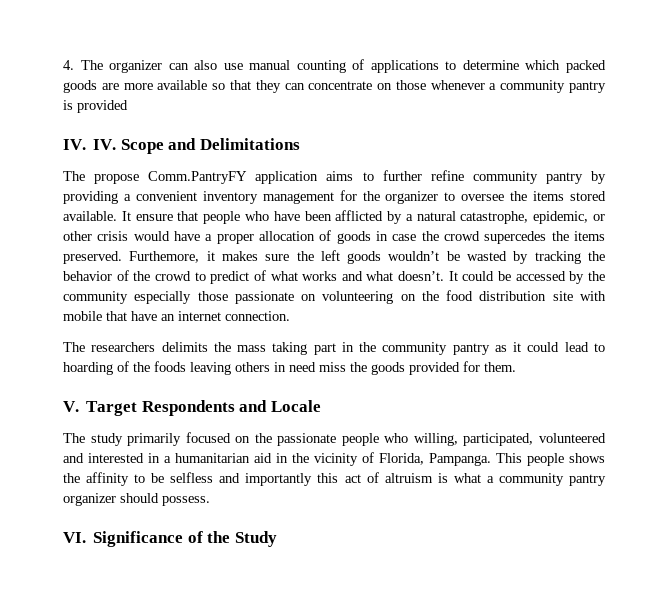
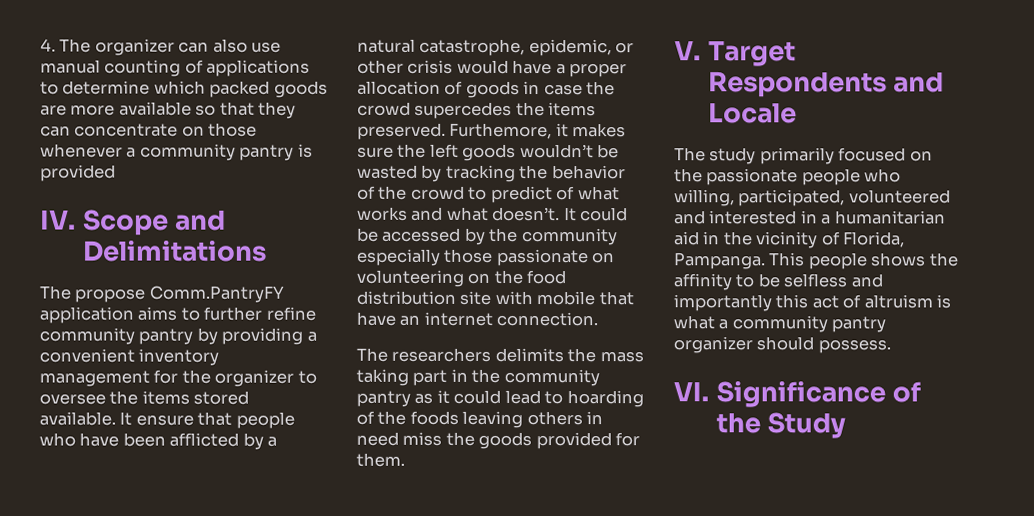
[93,139,117,150] IV. -> (76, 220) none

